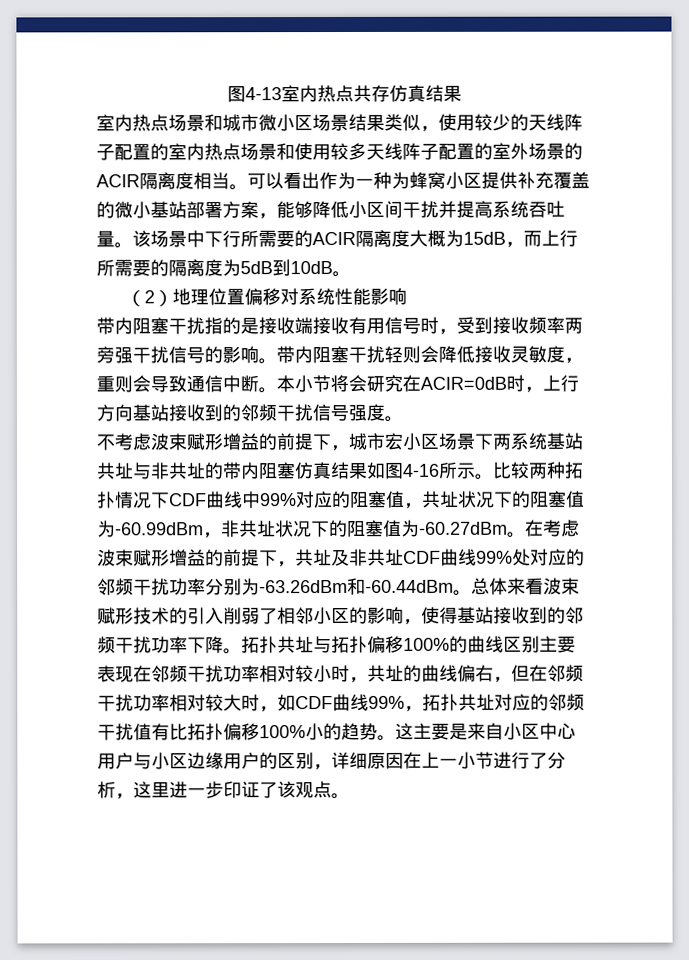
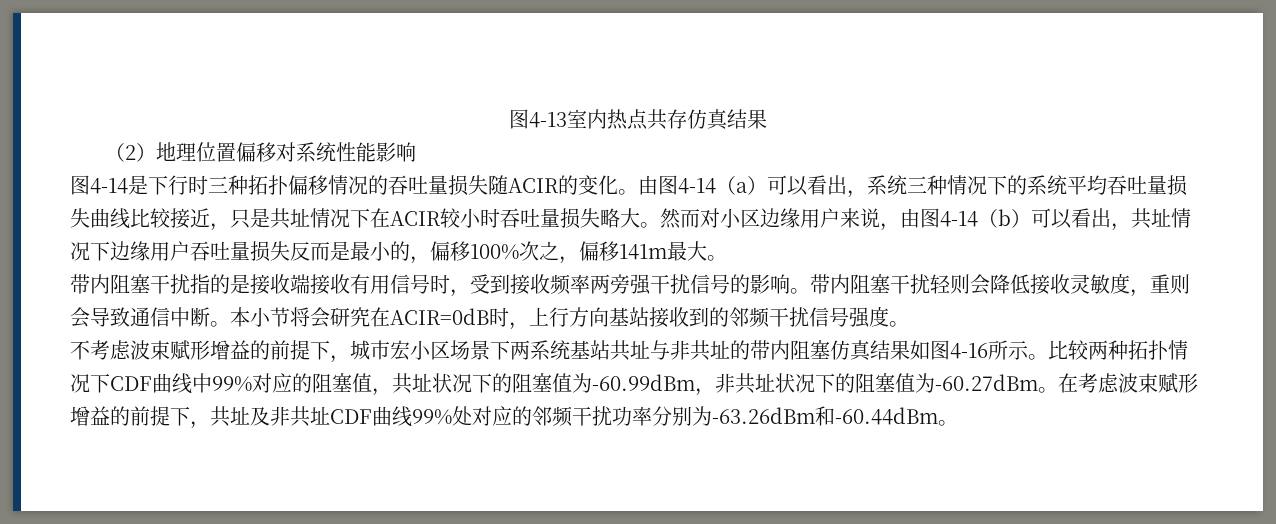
[96,113,583,132] [96,142,583,161] [96,171,590,191] [96,200,565,220] [96,229,578,249] [96,259,351,278] // 室内热点场景和城市微小区场景结果类似，使用较少的天线阵子配置的室内热点场景和使用较多天线阵子配置的室外场景的ACIR隔离度相当。可以看出作为一种为蜂窝小区提供补充覆盖的微小基站部署方案，能够降低小区间干扰并提高系统吞吐量。该场景中下行所需要的ACIR隔离度大概为15dB，而上行所需要的隔离度为5dB到10dB。 -> (767, 119) none
(407, 296) none -> [70,175,1187,198] [70,208,1191,231] [70,241,727,264] // 图4-14是下行时三种拓扑偏移情况的吞吐量损失随ACIR的变化。由图4-14（a）可以看出，系统三种情况下的系统平均吞吐量损失曲线比较接近，只是共址情况下在ACIR较小时吞吐量损失略大。然而对小区边缘用户来说，由图4-14（b）可以看出，共址情况下边缘用户吞吐量损失反而是最小的，偏移100%次之，偏移141m最大。
[471,577,580,595] [97,606,584,625] [97,635,576,655] [97,664,584,683] [97,693,585,713] [97,722,576,741] [97,751,566,771] [97,781,350,800] 总体来看波束赋形技术的引入削弱了相邻小区的影响，使得基站接收到的邻频干扰功率下降。拓扑共址与拓扑偏移100%的曲线区别主要表现在邻频干扰功率相对较小时，共址的曲线偏右，但在邻频干扰功率相对较大时，如CDF曲线99%，拓扑共址对应的邻频干扰值有比拓扑偏移100%小的趋势。这主要是来自小区中心用户与小区边缘用户的区别，详细原因在上一小节进行了分析，这里进一步印证了该观点。 -> (958, 423) none

